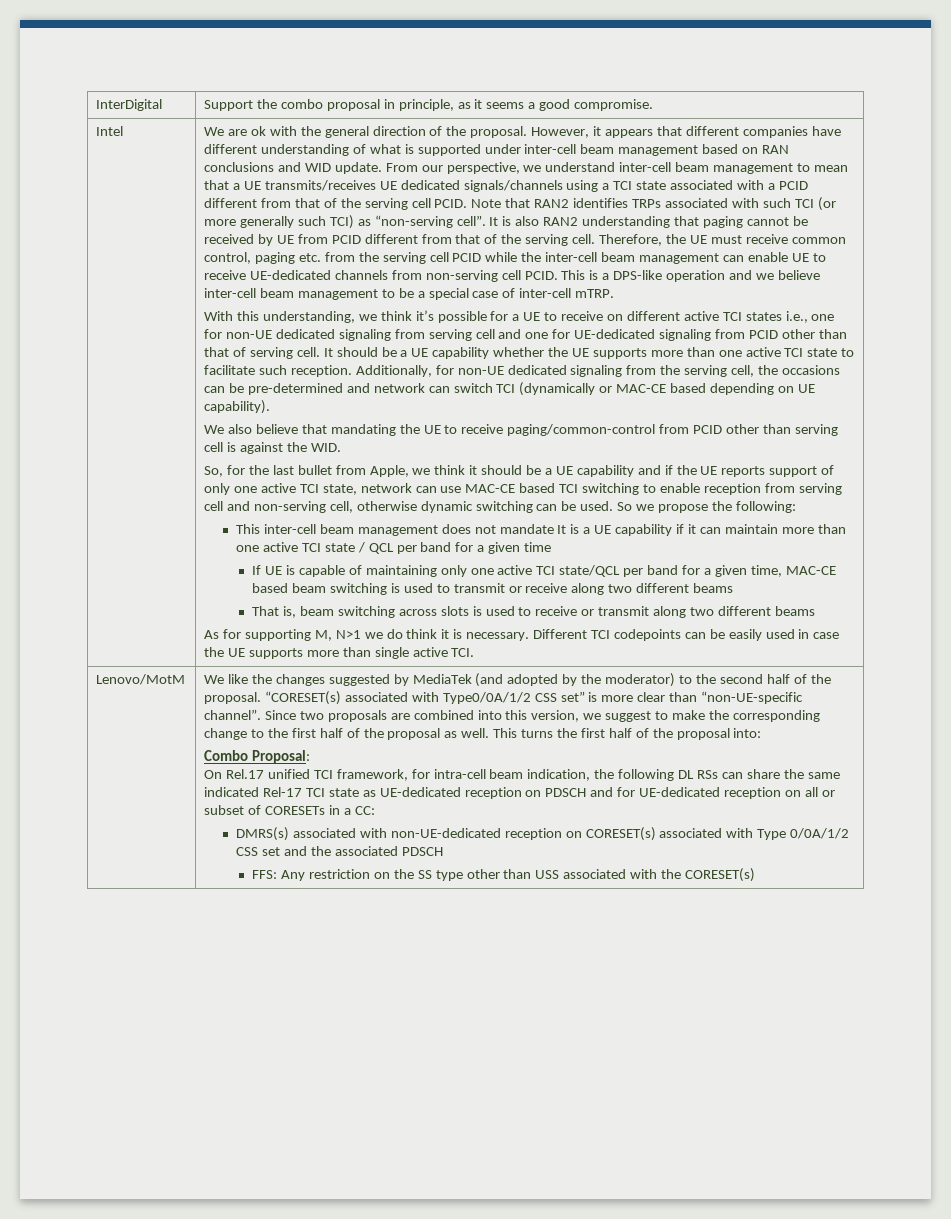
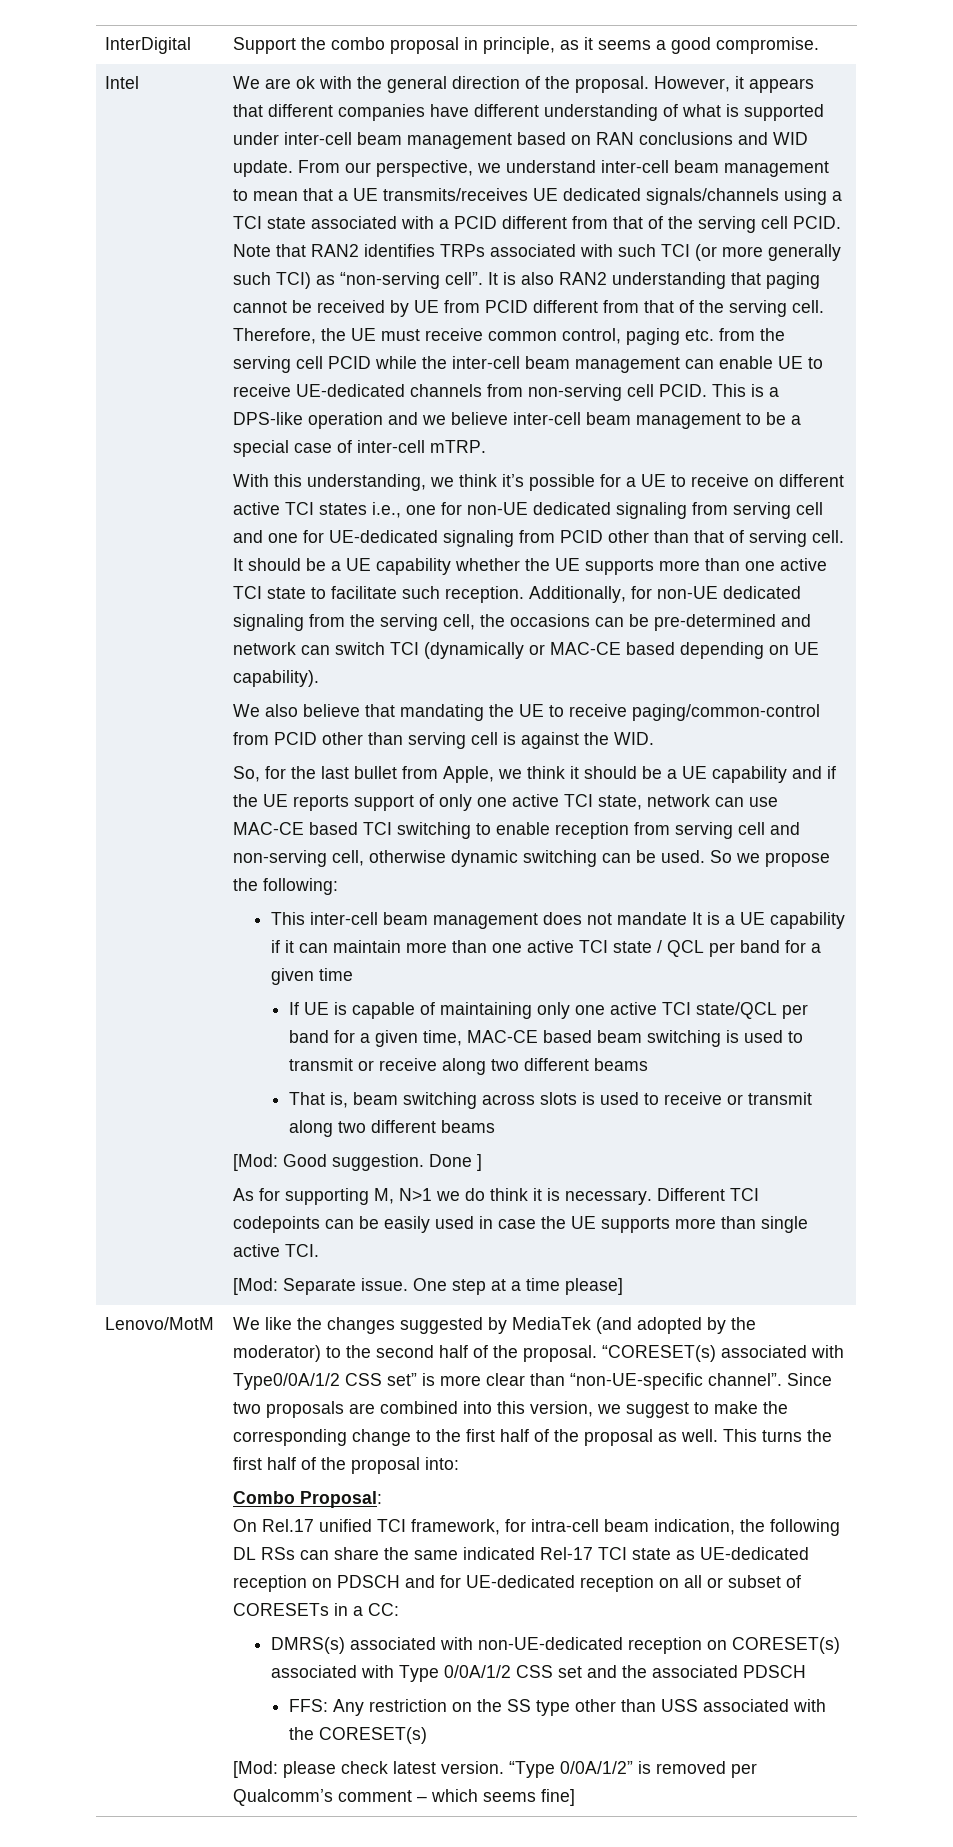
(815, 611) none -> [233,1154,483,1171] // [Mod: Good suggestion. Done ]
(475, 652) none -> [233,1278,624,1295] // [Mod: Separate issue. One step at a time please]
(756, 875) none -> [233,1761,758,1778] [233,1789,576,1806] // [Mod: please check latest version. “Type 0/0A/1/2” is removed per Qualcomm’s comment – which seems fine]

